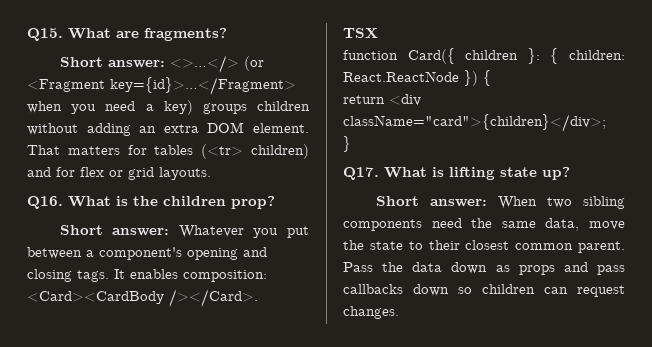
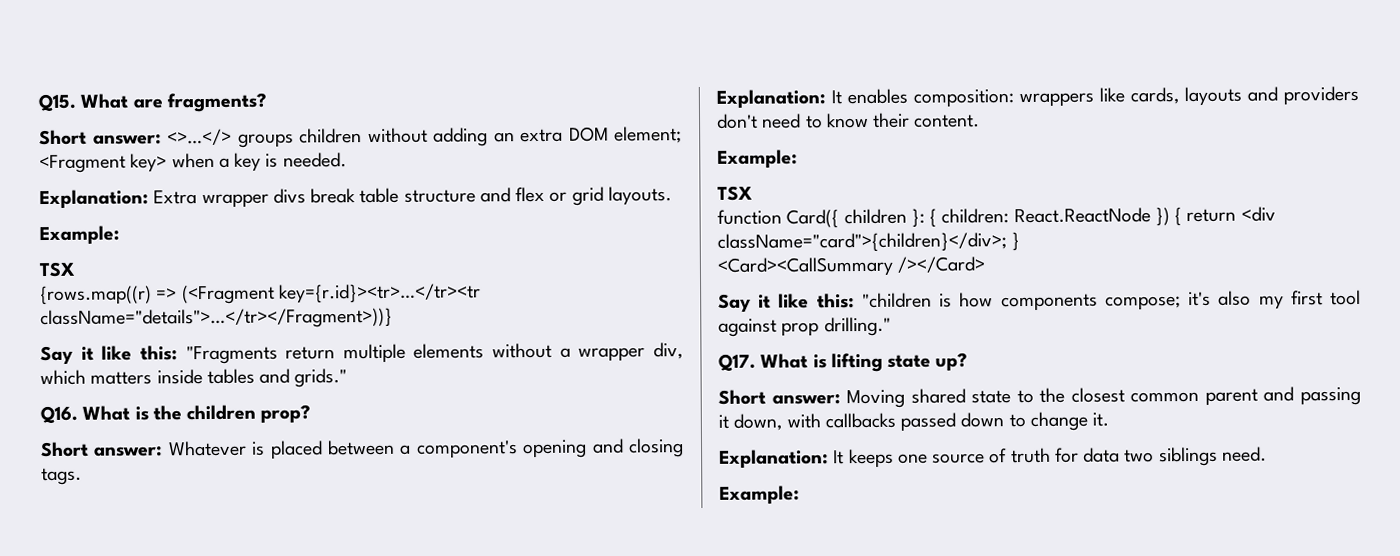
[243,56,264,71] [27,77,296,95] [27,100,193,115] (or <Fragment key={id}>…</Fragment> when you need a key) -> (232, 137) none
[252,123,309,133] [27,144,309,159] [27,167,211,180] element. That matters for tables (<tr> children) and for flex or grid layouts. -> [614,126,682,144] [39,152,347,174] [39,186,672,210] [39,225,120,246] [39,261,75,278] [40,283,481,306] [40,307,393,330] [40,342,683,366] [40,368,348,388] element; <Fragment key> when a key is needed. // Explanation: Extra wrapper divs break table structure and flex or grid layouts. // Example: // TSX // {rows.map((r) => (<Fragment key={r.id}><tr>…</tr><tr className="details">…</tr></Fragment>))} // Say it like this: "Fragments return multiple elements without a wrapper div, which matters inside tables and grids."
[253,226,309,238] you put -> [251,440,323,460] is placed
(109, 276) none -> [716,89,826,109] // Explanation:
[27,289,258,307] <Card><CardBody /></Card>. -> [1019,85,1359,108] [716,112,981,129] [717,149,798,169] wrappers like cards, layouts and providers don't need to know their content. // Example:
(491, 78) // -> (1183, 217) none
[343,136,351,152] // } -> [1011,232,1021,252] [717,256,986,277] [718,289,1361,313] [718,316,891,337] } // <Card><CallSummary /></Card> // Say it like this: "children is how components compose; it's also my first tool against prop drilling."
[497,196,625,209] [343,218,625,231] [343,240,364,250] When two sibling components need the same data, move the -> [846,388,966,409] Moving shared
[428,240,460,250] their -> [1039,387,1066,403] the
[578,241,625,253] [343,262,625,275] [343,284,625,297] [343,306,399,319] parent. Pass the data down as props and pass callbacks down so children can request changes. -> [1204,386,1361,406] [718,411,1110,432] [719,446,1267,469] [719,485,800,505] parent and passing it down, with callbacks passed down to change it. // Explanation: It keeps one source of truth for data two siblings need. // Example:

